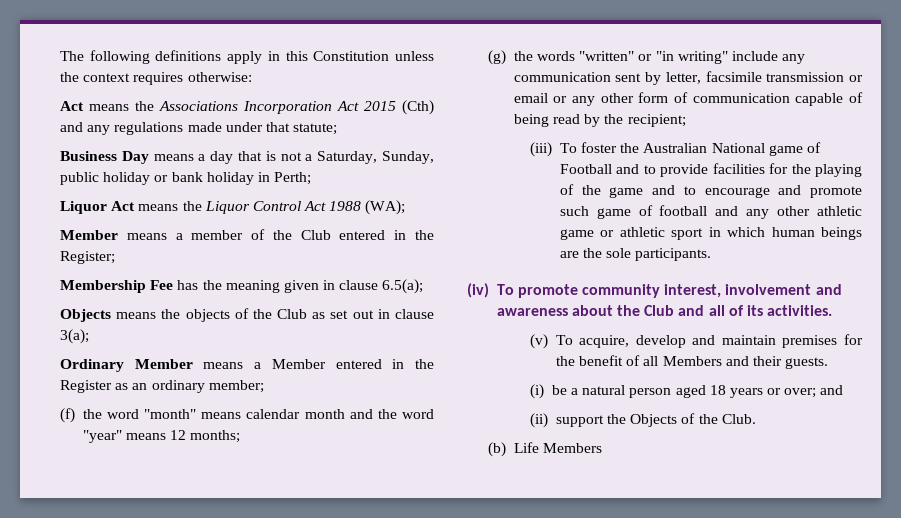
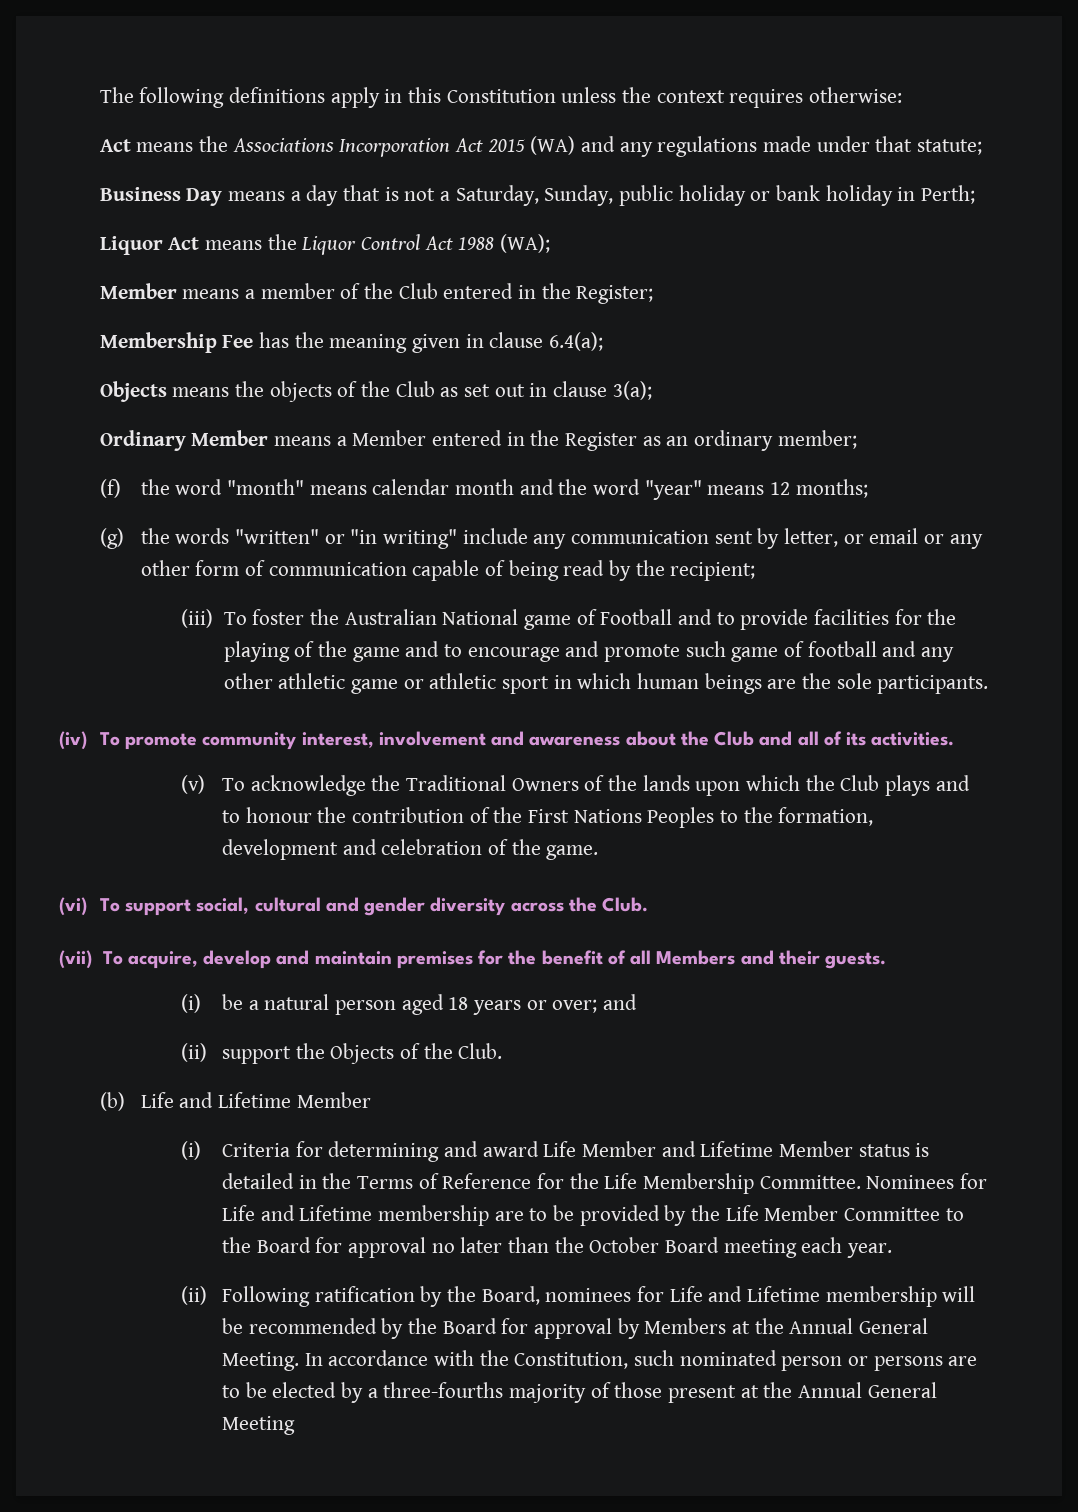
[402,100,435,115] (Cth) -> [530,136,576,155] (WA)
[382,279,424,294] 6.5(a); -> [549,332,604,351] 6.4(a);
[705,71,845,82] facsimile transmission -> (838, 537) none
(573, 340) none -> [250,775,970,796] [222,807,874,828] [222,839,599,860] [59,897,649,916] [59,950,123,969] acknowledge the Traditional Owners of the lands upon which the Club plays and to honour the contribution of the First Nations Peoples to the formation, development and celebration of the game. // (vi) To support social, cultural and gender diversity across the Club. // (vii) To
[542,443,602,453] Members -> [179,1092,371,1108] [181,1141,930,1162] [222,1173,988,1194] [222,1205,964,1226] [222,1237,893,1258] [181,1286,976,1307] [222,1318,929,1339] [222,1350,978,1371] [222,1382,937,1403] [222,1416,296,1435] and Lifetime Member // (i) Criteria for determining and award Life Member and Lifetime Member status is detailed in the Terms of Reference for the Life Membership Committee. Nominees for Life and Lifetime membership are to be provided by the Life Member Committee to the Board for approval no later than the October Board meeting each year. // (ii) Following ratification by the Board, nominees for Life and Lifetime membership will be recommended by the Board for approval by Members at the Annual General Meeting. In accordance with the Constitution, such nominated person or persons are to be elected by a three-fourths majority of those present at the Annual General Meeting

